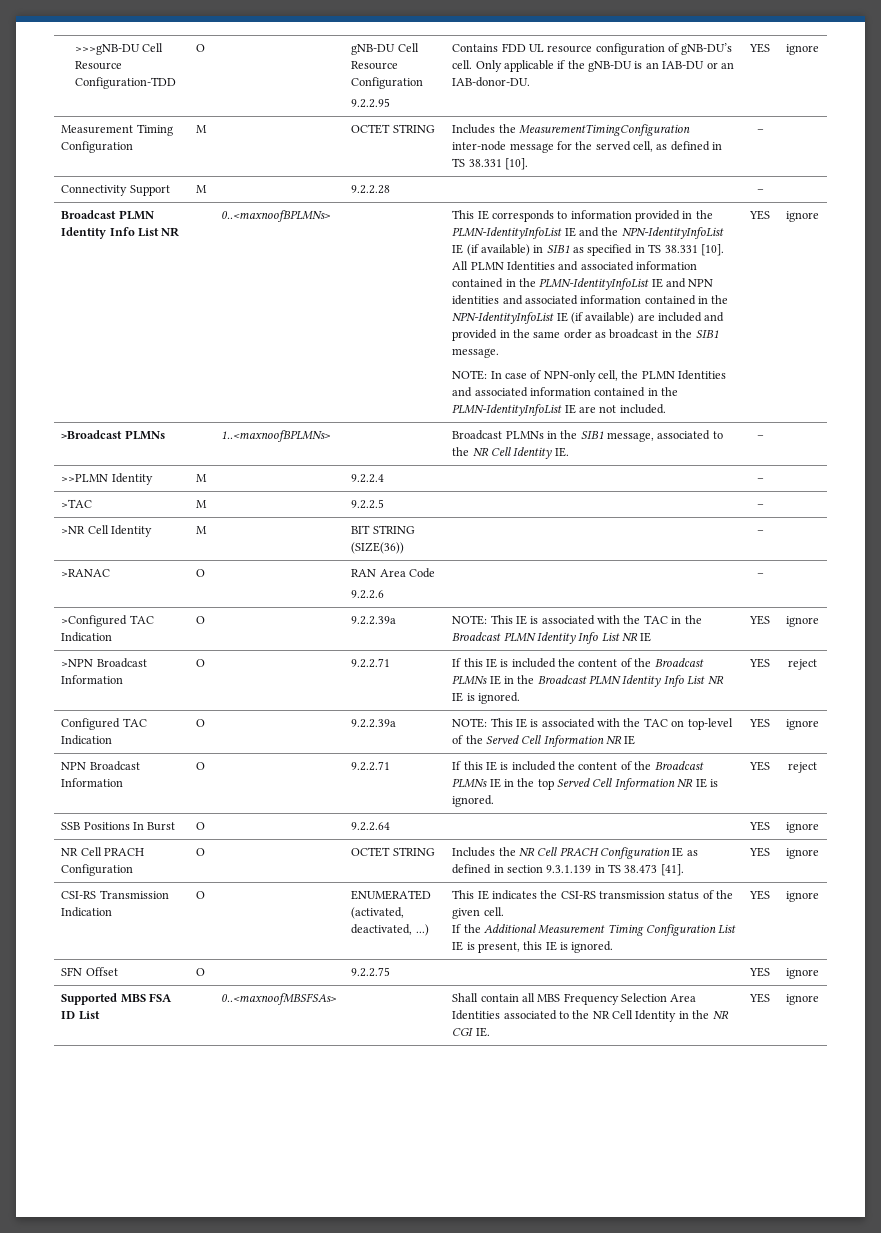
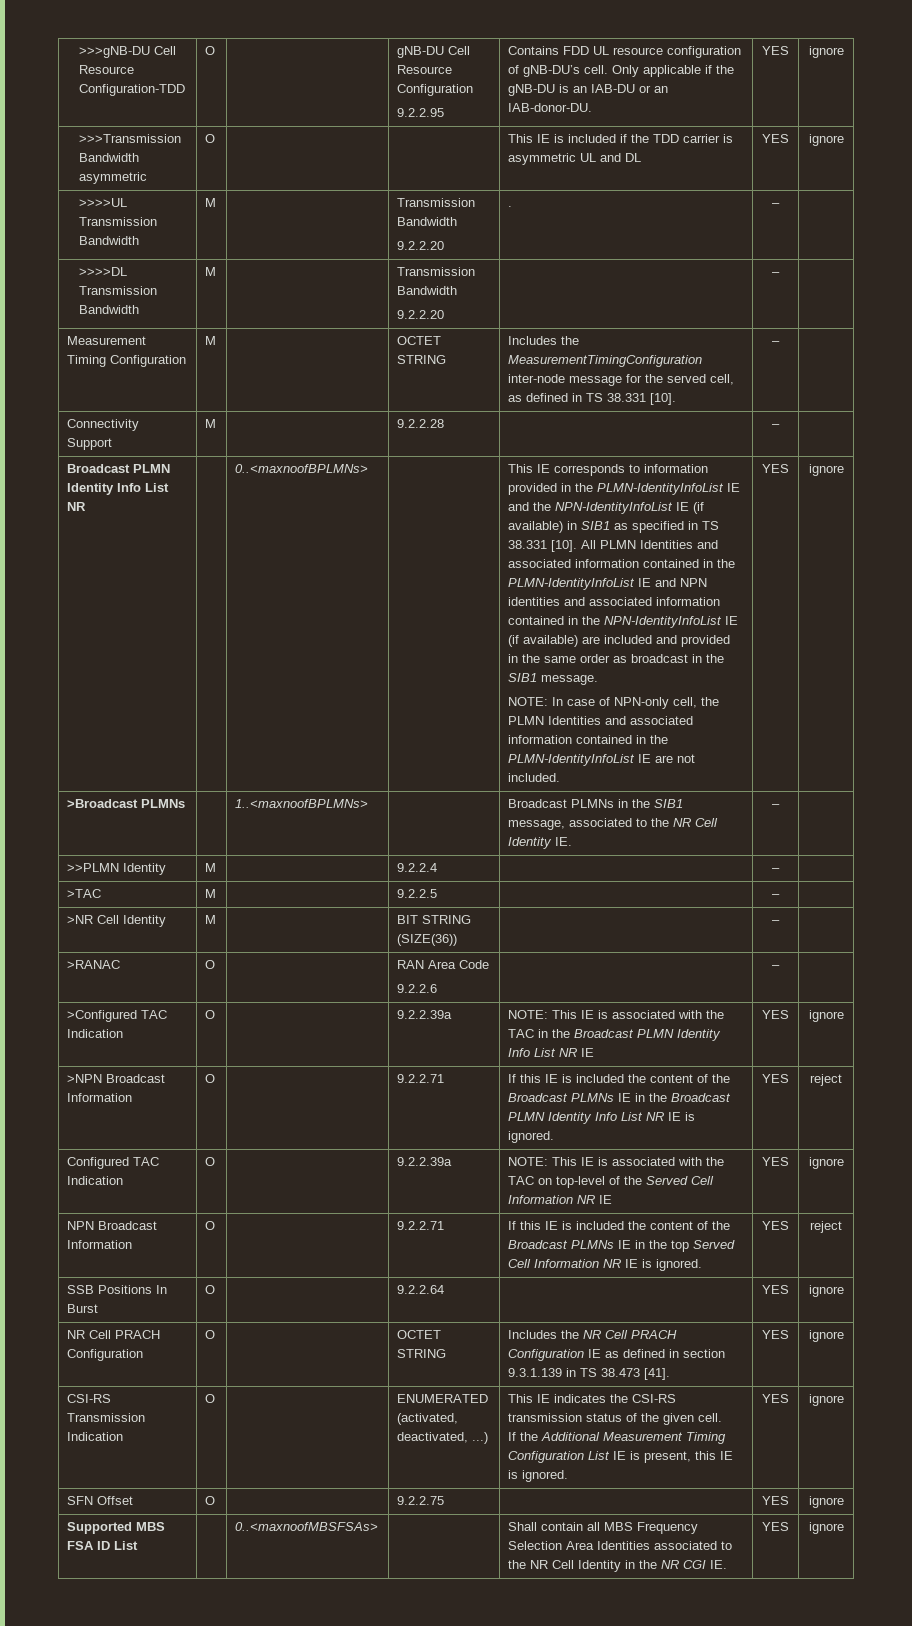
(819, 49) none -> [79,134,182,143] [79,153,140,162] [79,172,148,184] [205,134,216,143] [508,134,734,143] [508,153,642,165] [762,134,789,143] [808,134,844,146] [79,198,128,207] [79,217,158,226] [79,236,140,245] [205,198,217,207] [397,198,476,207] [397,217,458,226] [397,241,445,250] [508,206,513,207] [772,203,780,207] [79,267,128,276] [79,286,158,295] [79,305,140,314] [205,267,217,276] [397,267,476,276] [397,286,458,295] [397,310,445,319] [772,272,780,276] // >>>Transmission Bandwidth asymmetric | O | | | This IE is included if the TDD carrier is asymmetric UL and DL | YES | ignore // >>>>UL Transmission Bandwidth | M | | Transmission Bandwidth // 9.2.2.20 | . | – | // >>>>DL Transmission Bandwidth | M | | Transmission Bandwidth // 9.2.2.20 | | – |

